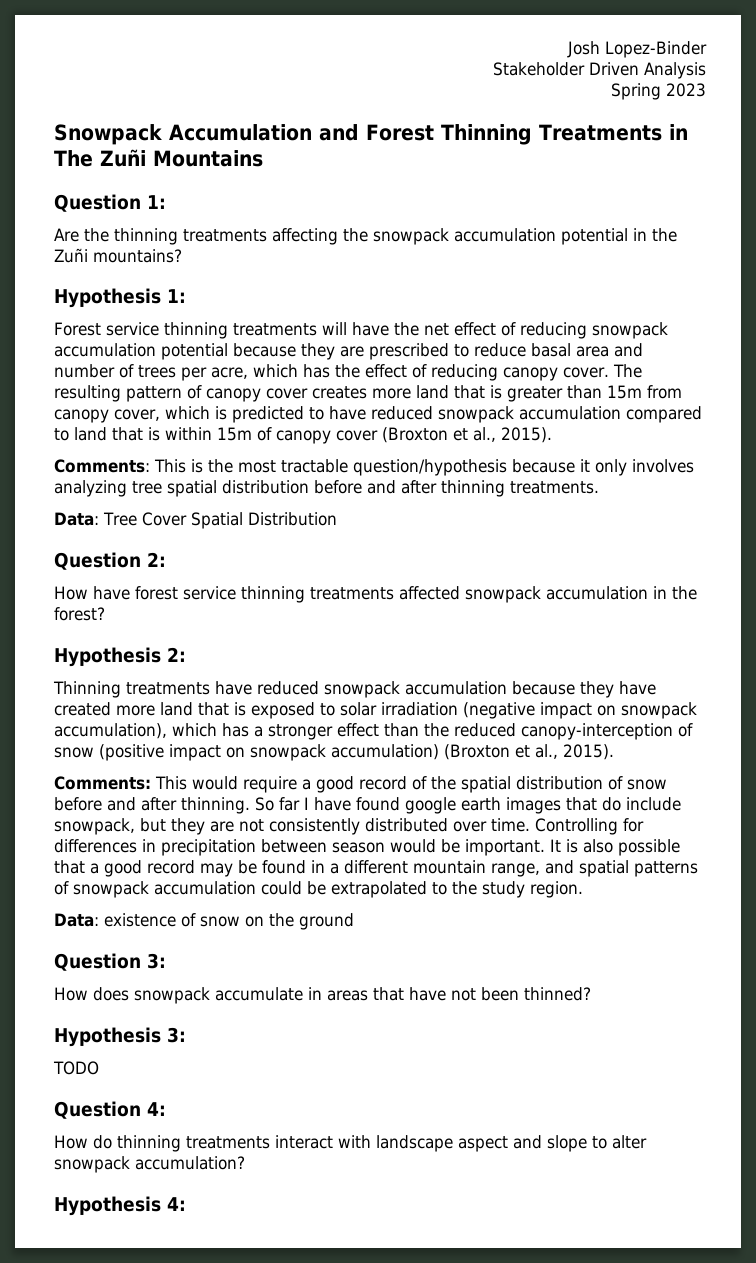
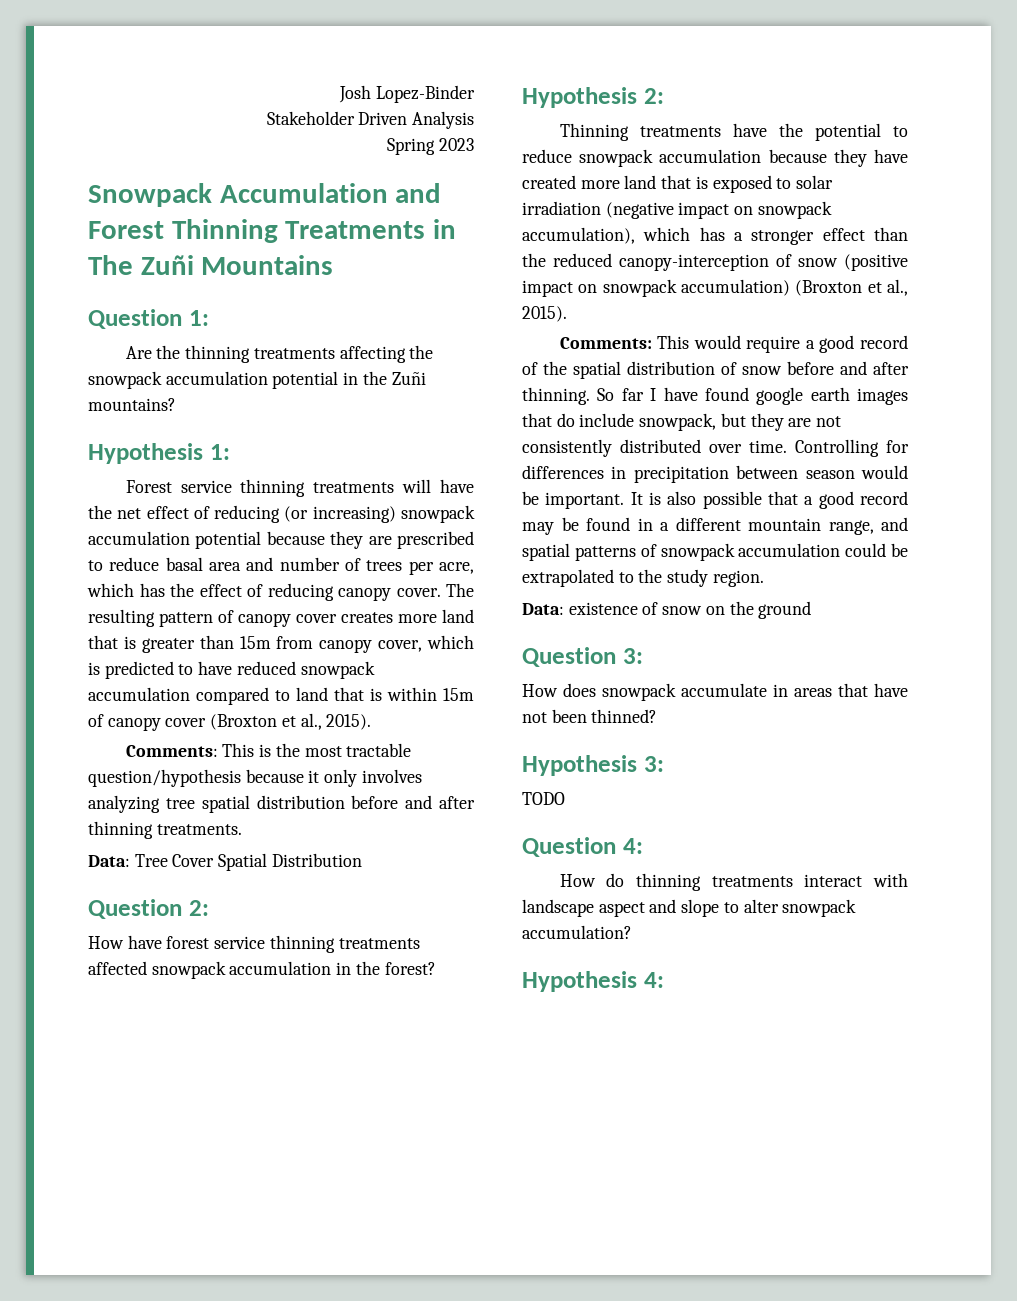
(587, 330) none -> [284,506,396,523] (or increasing)
[257,681,319,695] reduced -> [778,123,908,141] [522,149,572,163] the potential to reduce

